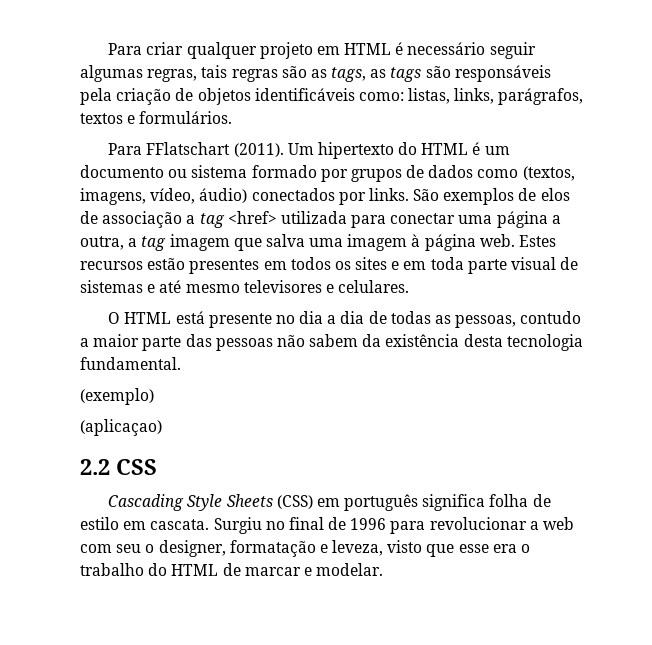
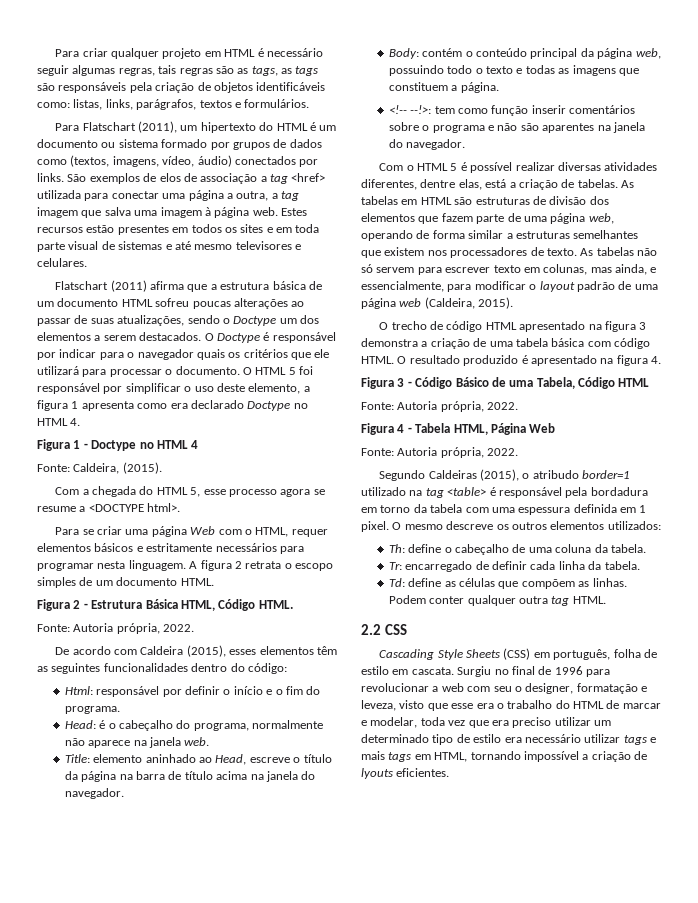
[146,142,314,157] FFlatschart (2011). Um -> [82,121,198,133] Flatschart (2011), um
[108,311,582,328] [80,334,583,351] [80,357,181,370] [80,388,154,405] [80,419,162,436] O HTML está presente no dia a dia de todas as pessoas, contudo a maior parte das pessoas não sabem da existência desta tecnologia fundamental. // (exemplo) // (aplicaçao) -> [55,280,322,292] [37,298,305,309] [37,315,319,326] [37,332,336,343] [37,349,330,360] [37,366,313,377] [37,383,310,394] [37,400,308,411] [37,418,81,426] [37,439,199,451] [37,462,162,474] [55,486,325,497] [37,503,181,512] [55,526,328,537] [37,543,304,554] [37,560,333,571] [37,577,214,588] [37,599,293,611] [37,623,195,634] [55,645,337,657] [37,663,287,674] [64,686,321,697] [64,706,120,714] [64,720,324,731] [64,737,210,748] [64,754,332,765] [64,771,316,782] [64,788,124,799] [388,48,661,59] [388,65,639,76] [388,82,499,93] [388,105,636,116] [388,122,645,133] [388,139,466,150] [379,162,658,173] [361,179,634,190] [361,196,609,205] [361,213,614,224] [361,230,639,241] [361,247,657,258] [361,264,657,275] [361,281,658,292] [361,297,514,309] [379,321,647,332] [361,338,650,349] [361,355,661,366] [361,377,650,389] [361,401,519,412] [361,423,556,435] [361,447,519,458] [379,469,631,481] [361,487,648,498] [361,504,647,515] [361,521,661,532] [388,544,646,555] [388,561,640,572] [388,578,627,589] [388,595,606,606] Flatschart (2011) afirma que a estrutura básica de um documento HTML sofreu poucas alterações ao passar de suas atualizações, sendo o Doctype um dos elementos a serem destacados. O Doctype é responsável por indicar para o navegador quais os critérios que ele utilizará para processar o documento. O HTML 5 foi responsável por simplificar o uso deste elemento, a figura 1 apresenta como era declarado Doctype no HTML 4. // Figura 1 - Doctype no HTML 4 // Fonte: Caldeira, (2015). // Com a chegada do HTML 5, esse processo agora se resume a <DOCTYPE html>. // Para se criar uma página Web com o HTML, requer elementos básicos e estritamente necessários para programar nesta linguagem. A figura 2 retrata o escopo simples de um documento HTML. // Figura 2 - Estrutura Básica HTML, Código HTML. // Fonte: Autoria própria, 2022. // De acordo com Caldeira (2015), esses elementos têm as seguintes funcionalidades dentro do código: // Html: responsável por definir o início e o fim do programa. // Head: é o cabeçalho do programa, normalmente não aparece na janela web. // Title: elemento aninhado ao Head, escreve o título da página na barra de título acima na janela do navegador. // Body: contém o conteúdo principal da página web, possuindo todo o texto e todas as imagens que constituem a página. // <!-- --!>: tem como função inserir comentários sobre o programa e não são aparentes na janela do navegador. // Com o HTML 5 é possível realizar diversas atividades diferentes, dentre elas, está a criação de tabelas. As tabelas em HTML são estruturas de divisão dos elementos que fazem parte de uma página web, operando de forma similar a estruturas semelhantes que existem nos processadores de texto. As tabelas não só servem para escrever texto em colunas, mas ainda, e essencialmente, para modificar o layout padrão de uma página web (Caldeira, 2015). // O trecho de código HTML apresentado na figura 3 demonstra a criação de uma tabela básica com código HTML. O resultado produzido é apresentado na figura 4. // Figura 3 - Código Básico de uma Tabela, Código HTML // Fonte: Autoria própria, 2022. // Figura 4 - Tabela HTML, Página Web // Fonte: Autoria própria, 2022. // Segundo Caldeiras (2015), o atribudo border=1 utilizado na tag <table> é responsável pela bordadura em torno da tabela com uma espessura definida em 1 pixel. O mesmo descreve os outros elementos utilizados: // Th: define o cabeçalho de uma coluna da tabela. // Tr: encarregado de definir cada linha da tabela. // Td: define as células que compõem as linhas. Podem conter qualquer outra tag HTML.
[344,494,486,511] português significa -> [553,649,611,660] português,
[316,563,384,576] modelar. -> [370,717,611,728] [361,734,656,745] [361,751,647,762] [361,768,450,779] modelar, toda vez que era preciso utilizar um determinado tipo de estilo era necessário utilizar tags e mais tags em HTML, tornando impossível a criação de lyouts eficientes.

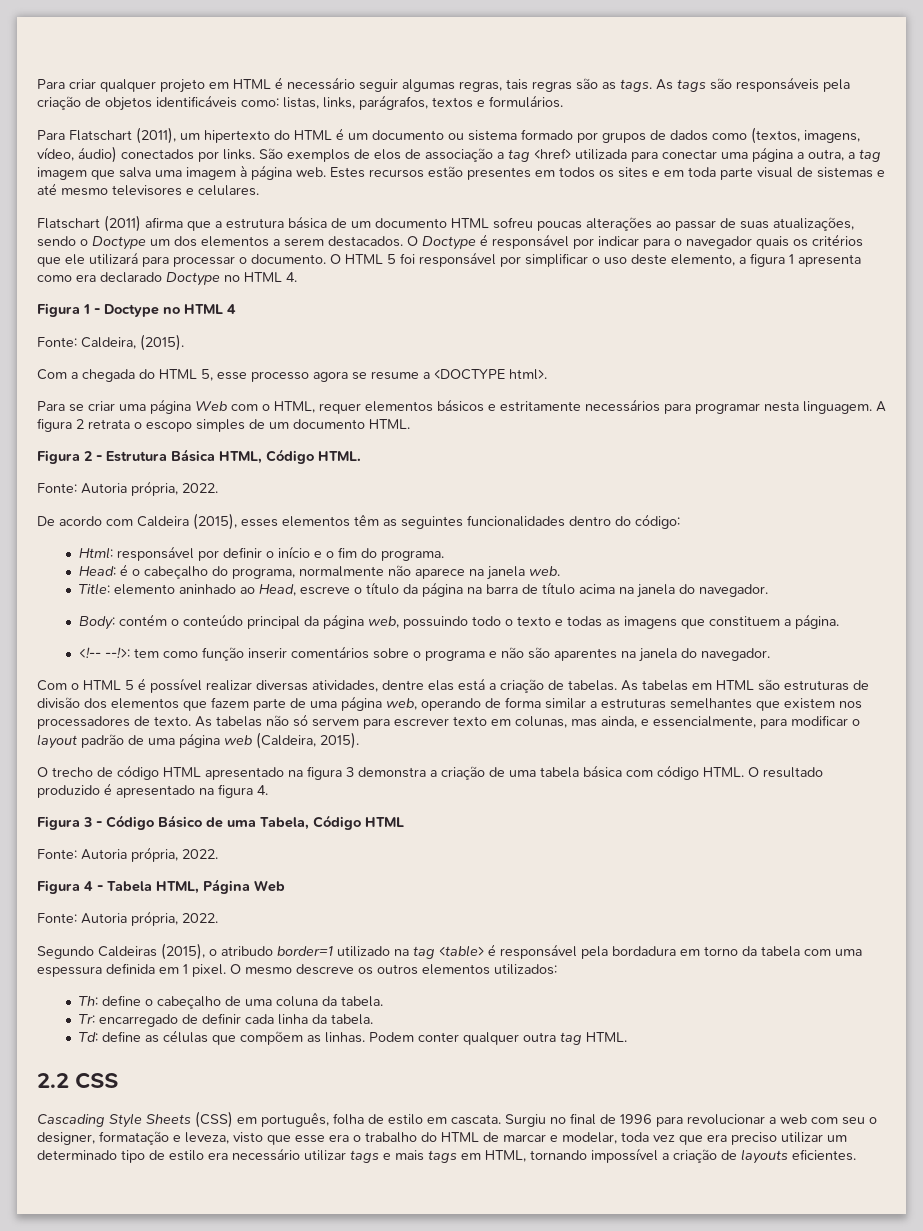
[251,66,292,76] tags, as -> [620,79,673,92] tags. As
[604,162,658,171] [361,179,482,190] atividades diferentes, dentre elas, -> [312,680,454,692] atividades, dentre elas
[361,768,393,779] lyouts -> [741,1149,788,1164] layouts

